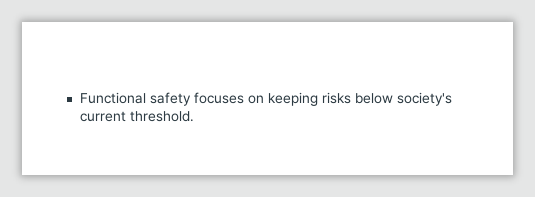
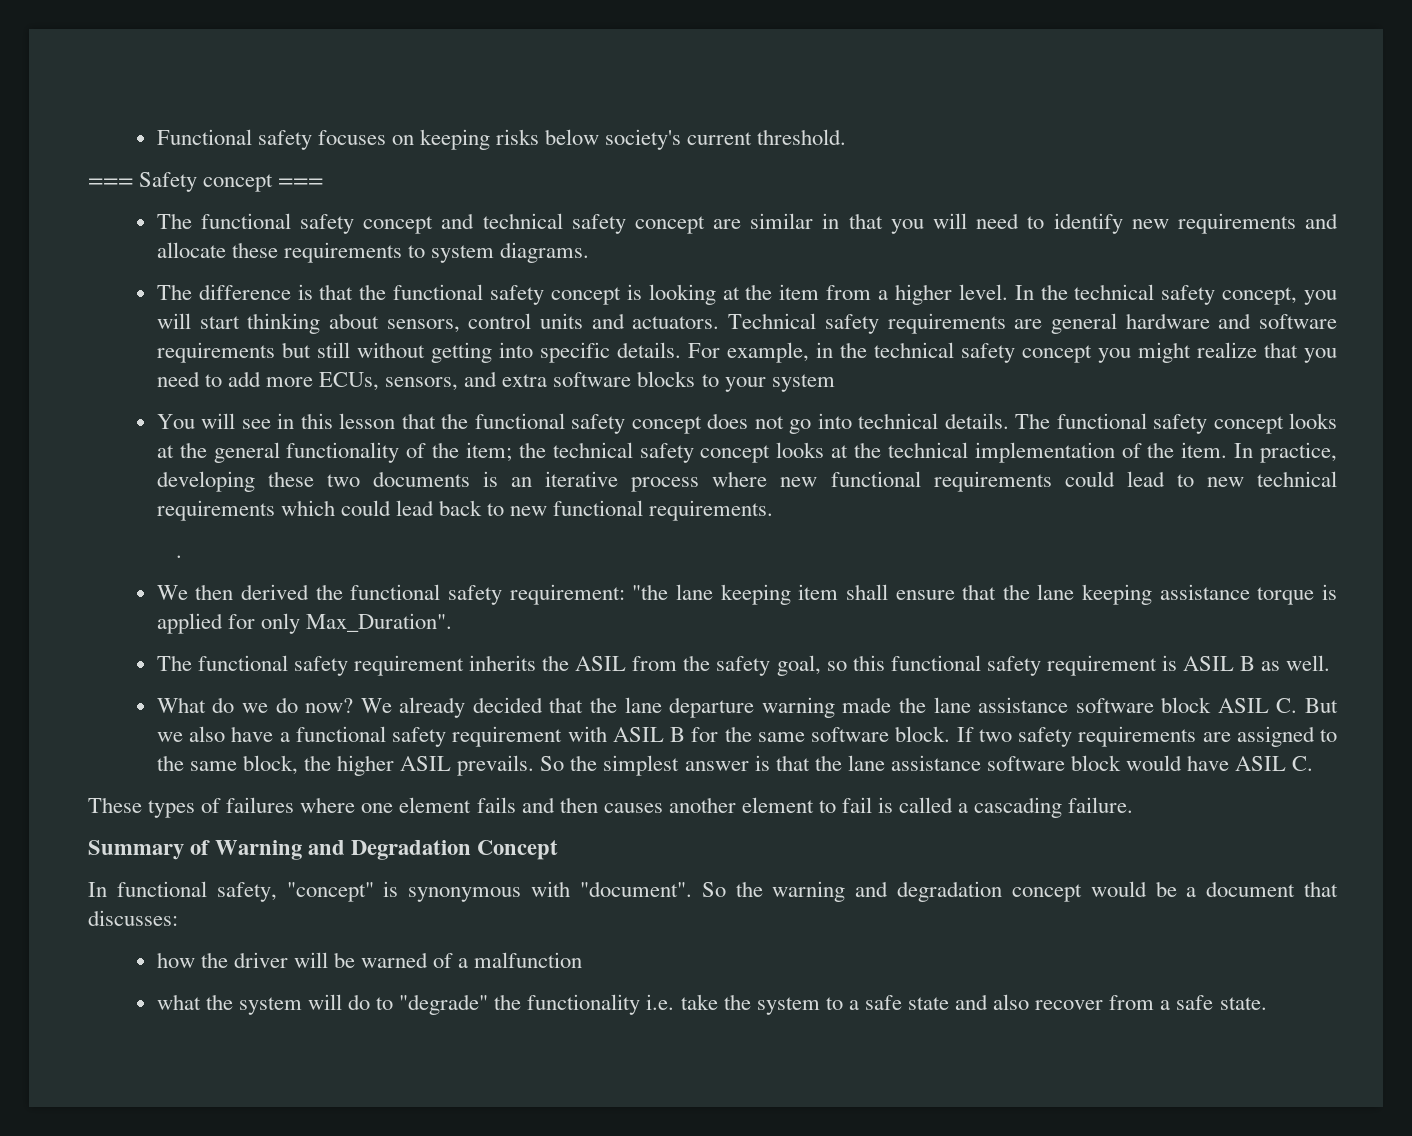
(194, 116) none -> [88,172,324,192] [156,213,1339,234] [156,242,590,263] [156,284,1338,305] [156,313,1338,334] [156,342,1338,363] [156,371,835,392] [156,413,1338,434] [156,442,1337,463] [156,471,1338,492] [156,500,774,521] [176,555,183,558] [156,584,1337,605] [156,613,453,634] [156,655,1331,676] [156,697,1339,718] [156,726,1337,747] [156,755,1314,776] [88,797,1134,818] [88,840,559,860] [88,881,1338,902] [88,910,178,926] [156,952,583,968] [156,994,1267,1015] // === Safety concept === // The functional safety concept and technical safety concept are similar in that you will need to identify new requirements and allocate these requirements to system diagrams. // The difference is that the functional safety concept is looking at the item from a higher level. In the technical safety concept, you will start thinking about sensors, control units and actuators. Technical safety requirements are general hardware and software requirements but still without getting into specific details. For example, in the technical safety concept you might realize that you need to add more ECUs, sensors, and extra software blocks to your system // You will see in this lesson that the functional safety concept does not go into technical details. The functional safety concept looks at the general functionality of the item; the technical safety concept looks at the technical implementation of the item. In practice, developing these two documents is an iterative process where new functional requirements could lead to new technical requirements which could lead back to new functional requirements. // . // We then derived the functional safety requirement: "the lane keeping item shall ensure that the lane keeping assistance torque is applied for only Max_Duration". // The functional safety requirement inherits the ASIL from the safety goal, so this functional safety requirement is ASIL B as well. // What do we do now? We already decided that the lane departure warning made the lane assistance software block ASIL C. But we also have a functional safety requirement with ASIL B for the same software block. If two safety requirements are assigned to the same block, the higher ASIL prevails. So the simplest answer is that the lane assistance software block would have ASIL C. // These types of failures where one element fails and then causes another element to fail is called a cascading failure. // Summary of Warning and Degradation Concept // In functional safety, "concept" is synonymous with "document". So the warning and degradation concept would be a document that discusses: // how the driver will be warned of a malfunction // what the system will do to "degrade" the functionality i.e. take the system to a safe state and also recover from a safe state.

